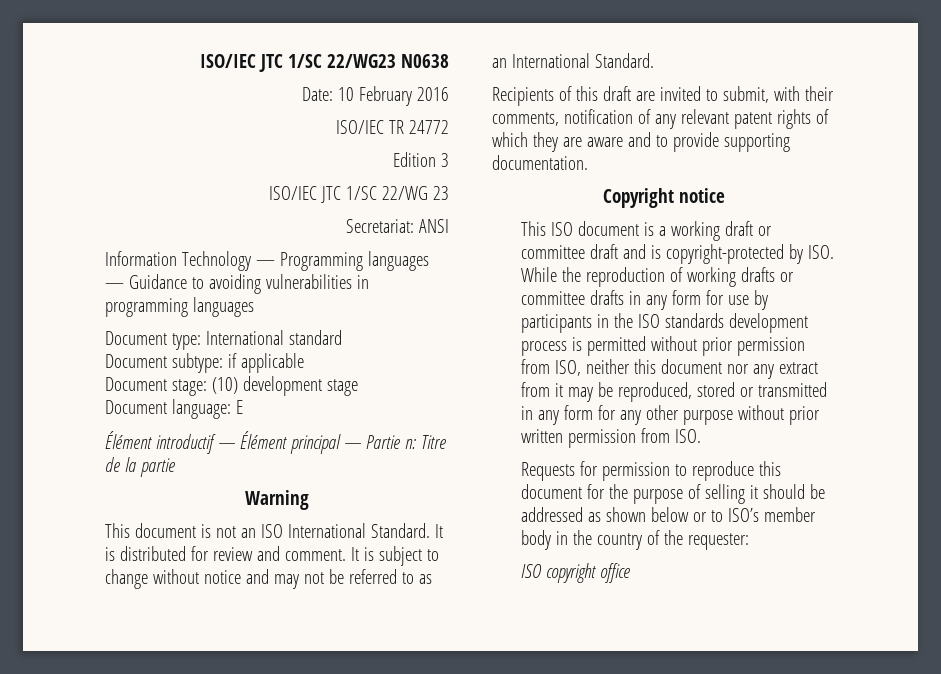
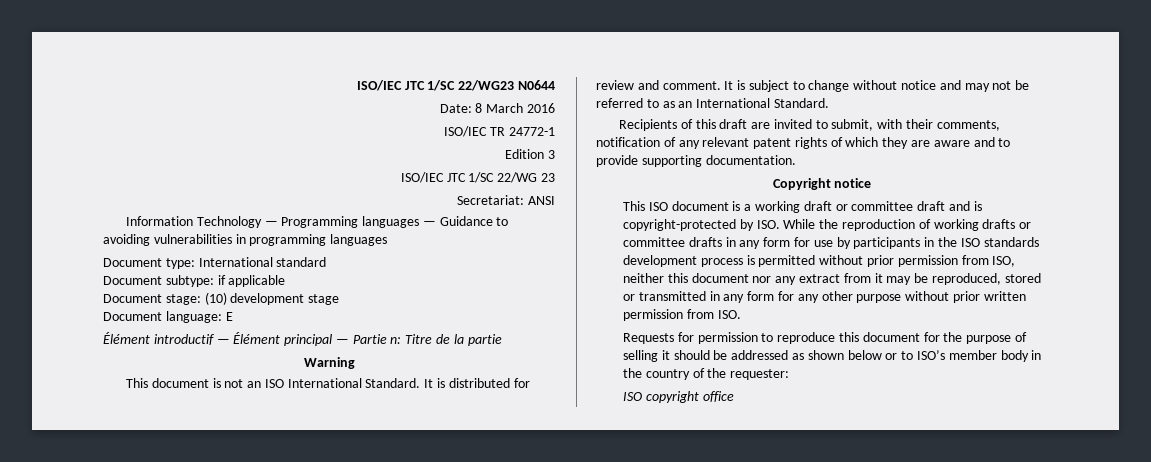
[401,54,449,68] N0638 -> [517,80,555,90] N0644
[338,86,413,106] 10 February -> [475,103,524,113] 8 March
[409,120,449,134] 24772 -> [508,127,555,136] 24772-1

